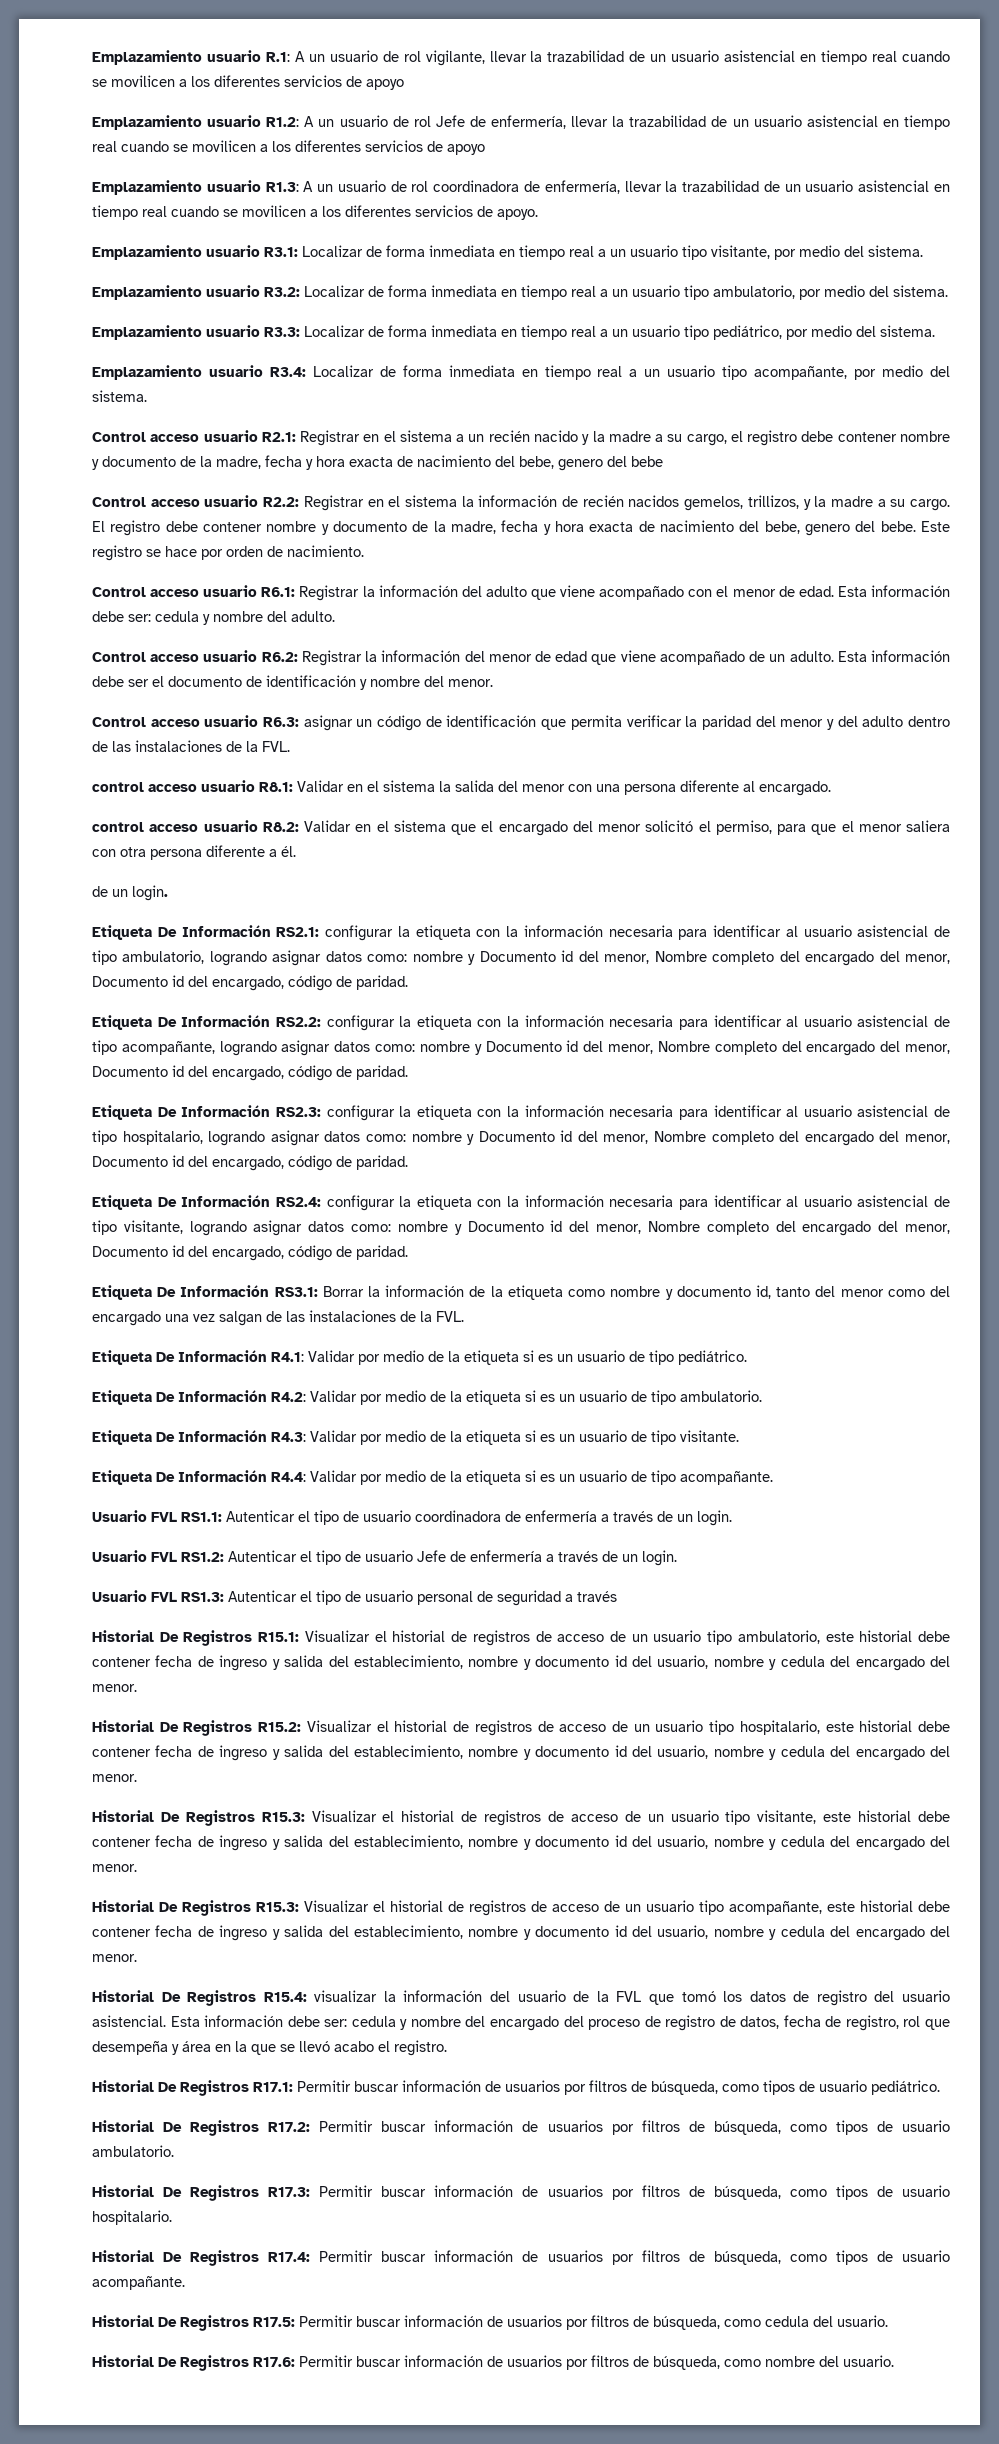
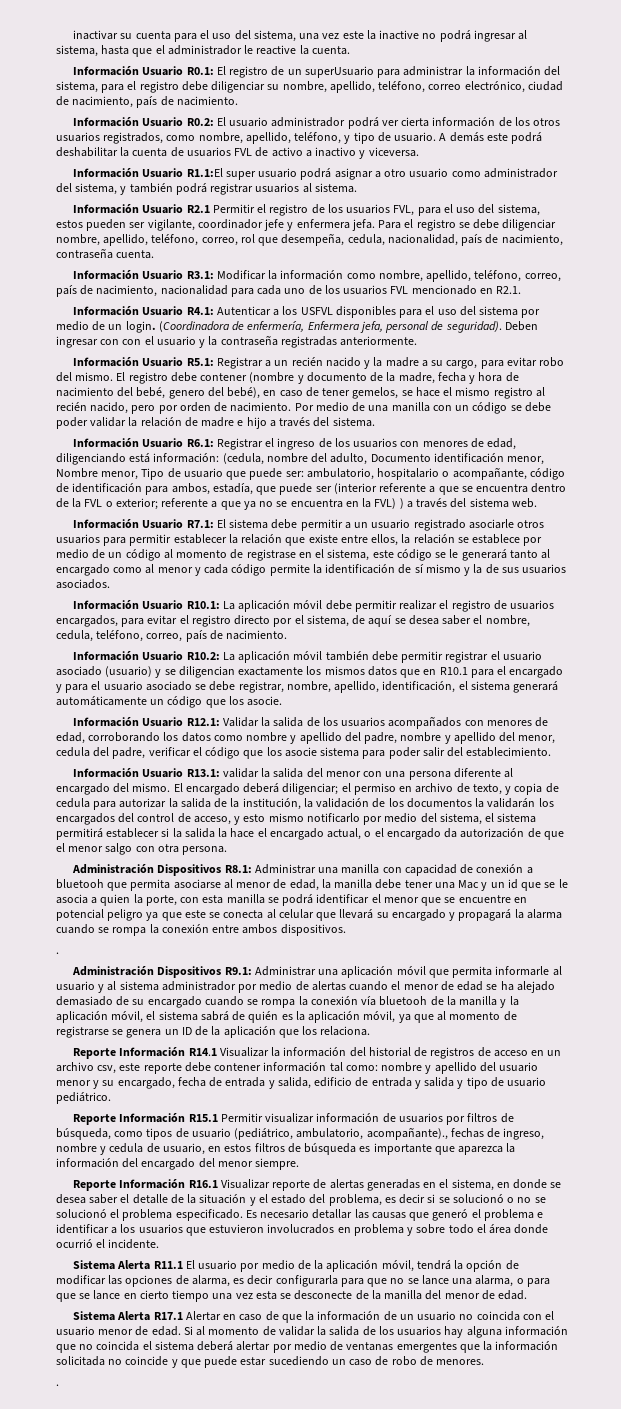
[92,50,950,66] [92,75,404,90] [92,115,950,130] [92,140,485,155] [92,180,951,195] [92,205,538,220] [92,245,923,260] [92,285,948,300] [92,325,935,340] [92,365,951,380] [92,390,147,402] [92,430,452,446] Emplazamiento usuario R.1: A un usuario de rol vigilante, llevar la trazabilidad de un usuario asistencial en tiempo real cuando se movilicen a los diferentes servicios de apoyo // Emplazamiento usuario R1.2: A un usuario de rol Jefe de enfermería, llevar la trazabilidad de un usuario asistencial en tiempo real cuando se movilicen a los diferentes servicios de apoyo // Emplazamiento usuario R1.3: A un usuario de rol coordinadora de enfermería, llevar la trazabilidad de un usuario asistencial en tiempo real cuando se movilicen a los diferentes servicios de apoyo. // Emplazamiento usuario R3.1: Localizar de forma inmediata en tiempo real a un usuario tipo visitante, por medio del sistema. // Emplazamiento usuario R3.2: Localizar de forma inmediata en tiempo real a un usuario tipo ambulatorio, por medio del sistema. // Emplazamiento usuario R3.3: Localizar de forma inmediata en tiempo real a un usuario tipo pediátrico, por medio del sistema. // Emplazamiento usuario R3.4: Localizar de forma inmediata en tiempo real a un usuario tipo acompañante, por medio del sistema. // Control acceso usuario R2.1: Registrar en el sistema -> [73,30,528,42] [56,45,350,57] [73,66,561,78] [56,81,563,93] [56,96,238,108] [73,117,561,129] [56,132,543,144] [56,147,419,159] [73,168,558,180] [56,183,357,195] [73,204,540,216] [56,219,557,231] [56,233,563,246] [56,248,155,259] [73,270,561,282] [56,285,522,297] [73,306,541,318] [56,321,538,333] [56,335,418,348] [73,357,263,369] inactivar su cuenta para el uso del sistema, una vez este la inactive no podrá ingresar al sistema, hasta que el administrador le reactive la cuenta. // Información Usuario R0.1: El registro de un superUsuario para administrar la información del sistema, para el registro debe diligenciar su nombre, apellido, teléfono, correo electrónico, ciudad de nacimiento, país de nacimiento. // Información Usuario R0.2: El usuario administrador podrá ver cierta información de los otros usuarios registrados, como nombre, apellido, teléfono, y tipo de usuario. A demás este podrá deshabilitar la cuenta de usuarios FVL de activo a inactivo y viceversa. // Información Usuario R1.1:El super usuario podrá asignar a otro usuario como administrador del sistema, y también podrá registrar usuarios al sistema. // Información Usuario R2.1 Permitir el registro de los usuarios FVL, para el uso del sistema, estos pueden ser vigilante, coordinador jefe y enfermera jefa. Para el registro se debe diligenciar nombre, apellido, teléfono, correo, rol que desempeña, cedula, nacionalidad, país de nacimiento, contraseña cuenta. // Información Usuario R3.1: Modificar la información como nombre, apellido, teléfono, correo, país de nacimiento, nacionalidad para cada uno de los usuarios FVL mencionado en R2.1. // Información Usuario R4.1: Autenticar a los USFVL disponibles para el uso del sistema por medio de un login. (Coordinadora de enfermería, Enfermera jefa, personal de seguridad). Deben ingresar con con el usuario y la contraseña registradas anteriormente. // Información Usuario R5.1: Registrar
[730,430,950,446] [92,455,663,471] [92,495,951,511] [92,520,951,536] [92,545,364,561] [92,585,950,601] [92,611,335,625] [92,650,950,666] [92,675,493,690] [92,715,951,731] [92,740,290,752] [92,780,435,792] el registro debe contener nombre y documento de la madre, fecha y hora exacta de nacimiento del bebe, genero del bebe // Control acceso usuario R2.2: Registrar en el sistema la información de recién nacidos gemelos, trillizos, y la madre a su cargo. El registro debe contener nombre y documento de la madre, fecha y hora exacta de nacimiento del bebe, genero del bebe. Este registro se hace por orden de nacimiento. // Control acceso usuario R6.1: Registrar la información del adulto que viene acompañado con el menor de edad. Esta información debe ser: cedula y nombre del adulto. // Control acceso usuario R6.2: Registrar la información del menor de edad que viene acompañado de un adulto. Esta información debe ser el documento de identificación y nombre del menor. // Control acceso usuario R6.3: asignar un código de identificación que permita verificar la paridad del menor y del adulto dentro de las instalaciones de la FVL. // control acceso usuario R8.1: Validar en el sistema -> [480,357,565,369] [56,372,519,384] [56,387,545,399] [56,402,551,414] [56,417,375,429] [73,438,517,450] [56,453,545,465] [56,467,565,480] [56,483,567,495] [56,498,537,510] [73,519,545,531] [56,534,543,546] [56,549,551,561] [56,564,567,576] [56,579,110,589] [73,600,555,612] [56,615,530,627] [56,630,288,642] [73,651,542,663] [56,666,564,678] [56,681,559,693] [56,696,283,708] [73,716,549,729] [56,732,556,744] [56,747,552,759] [73,768,259,778] para evitar robo del mismo. El registro debe contener (nombre y documento de la madre, fecha y hora de nacimiento del bebé, genero del bebé), en caso de tener gemelos, se hace el mismo registro al recién nacido, pero por orden de nacimiento. Por medio de una manilla con un código se debe poder validar la relación de madre e hijo a través del sistema. // Información Usuario R6.1: Registrar el ingreso de los usuarios con menores de edad, diligenciando está información: (cedula, nombre del adulto, Documento identificación menor, Nombre menor, Tipo de usuario que puede ser: ambulatorio, hospitalario o acompañante, código de identificación para ambos, estadía, que puede ser (interior referente a que se encuentra dentro de la FVL o exterior; referente a que ya no se encuentra en la FVL) ) a través del sistema web. // Información Usuario R7.1: El sistema debe permitir a un usuario registrado asociarle otros usuarios para permitir establecer la relación que existe entre ellos, la relación se establece por medio de un código al momento de registrase en el sistema, este código se le generará tanto al encargado como al menor y cada código permite la identificación de sí mismo y la de sus usuarios asociados. // Información Usuario R10.1: La aplicación móvil debe permitir realizar el registro de usuarios encargados, para evitar el registro directo por el sistema, de aquí se desea saber el nombre, cedula, teléfono, correo, país de nacimiento. // Información Usuario R10.2: La aplicación móvil también debe permitir registrar el usuario asociado (usuario) y se diligencian exactamente los mismos datos que en R10.1 para el encargado y para el usuario asociado se debe registrar, nombre, apellido, identificación, el sistema generará automáticamente un código que los asocie. // Información Usuario R12.1: Validar la salida de los usuarios acompañados con menores de edad, corroborando los datos como nombre y apellido del padre, nombre y apellido del menor, cedula del padre, verificar el código que los asocie sistema para poder salir del establecimiento. // Información Usuario R13.1: validar
[759,781,831,796] [92,820,806,836] encargado. // control acceso usuario R8.2: Validar en el sistema que el encargado del menor solicitó el permiso, para -> [56,783,559,795] [56,798,554,810] [56,813,537,825] [56,828,541,840] encargado del mismo. El encargado deberá diligenciar; el permiso en archivo de texto, y copia de cedula para autorizar la salida de la institución, la validación de los documentos la validarán los encargados del control de acceso, y esto mismo notificarlo por medio del sistema, el sistema permitirá establecer si la salida la hace el encargado actual, o el encargado da autorización de
[906,820,950,832] saliera -> [105,843,133,855] salgo
[150,845,296,860] [92,885,168,901] [92,925,950,941] [92,950,951,966] [92,975,408,991] [92,1015,950,1031] [92,1040,951,1056] [92,1065,408,1081] [92,1105,950,1121] [92,1130,950,1146] [92,1155,408,1171] [92,1195,950,1211] [92,1220,951,1236] [92,1245,408,1261] [92,1285,951,1300] [92,1310,464,1326] [92,1350,747,1365] [92,1390,762,1405] [92,1430,739,1445] [92,1470,773,1485] [92,1510,732,1526] [92,1550,677,1566] [92,1590,617,1606] [92,1630,950,1646] [92,1655,951,1671] [92,1684,137,1692] [92,1720,950,1736] [92,1745,951,1761] [92,1774,137,1782] [92,1810,951,1826] [92,1835,951,1851] [92,1864,137,1872] [92,1900,950,1916] [92,1925,951,1941] [92,1954,137,1962] [92,1990,950,2006] [92,2015,950,2031] [92,2040,447,2056] [92,2080,399,2096] persona diferente a él. // de un login. // Etiqueta De Información RS2.1: configurar la etiqueta con la información necesaria para identificar al usuario asistencial de tipo ambulatorio, logrando asignar datos como: nombre y Documento id del menor, Nombre completo del encargado del menor, Documento id del encargado, código de paridad. // Etiqueta De Información RS2.2: configurar la etiqueta con la información necesaria para identificar al usuario asistencial de tipo acompañante, logrando asignar datos como: nombre y Documento id del menor, Nombre completo del encargado del menor, Documento id del encargado, código de paridad. // Etiqueta De Información RS2.3: configurar la etiqueta con la información necesaria para identificar al usuario asistencial de tipo hospitalario, logrando asignar datos como: nombre y Documento id del menor, Nombre completo del encargado del menor, Documento id del encargado, código de paridad. // Etiqueta De Información RS2.4: configurar la etiqueta con la información necesaria para identificar al usuario asistencial de tipo visitante, logrando asignar datos como: nombre y Documento id del menor, Nombre completo del encargado del menor, Documento id del encargado, código de paridad. // Etiqueta De Información RS3.1: Borrar la información de la etiqueta como nombre y documento id, tanto del menor como del encargado una vez salgan de las instalaciones de la FVL. // Etiqueta De Información R4.1: Validar por medio de la etiqueta si es un usuario de tipo pediátrico. // Etiqueta De Información R4.2: Validar por medio de la etiqueta si es un usuario de tipo ambulatorio. // Etiqueta De Información R4.3: Validar por medio de la etiqueta si es un usuario de tipo visitante. // Etiqueta De Información R4.4: Validar por medio de la etiqueta si es un usuario de tipo acompañante. // Usuario FVL RS1.1: Autenticar el tipo de usuario coordinadora de enfermería a través de un login. // Usuario FVL RS1.2: Autenticar el tipo de usuario Jefe de enfermería a través de un login. // Usuario FVL RS1.3: Autenticar el tipo de usuario personal de seguridad a través // Historial De Registros R15.1: Visualizar el historial de registros de acceso de un usuario tipo ambulatorio, este historial debe contener fecha de ingreso y salida del establecimiento, nombre y documento id del usuario, nombre y cedula del encargado del menor. // Historial De Registros R15.2: Visualizar el historial de registros de acceso de un usuario tipo hospitalario, este historial debe contener fecha de ingreso y salida del establecimiento, nombre y documento id del usuario, nombre y cedula del encargado del menor. // Historial De Registros R15.3: Visualizar el historial de registros de acceso de un usuario tipo visitante, este historial debe contener fecha de ingreso y salida del establecimiento, nombre y documento id del usuario, nombre y cedula del encargado del menor. // Historial De Registros R15.3: Visualizar el historial de registros de acceso de un usuario tipo acompañante, este historial debe contener fecha de ingreso y salida del establecimiento, nombre y documento id del usuario, nombre y cedula del encargado del menor. // Historial De Registros R15.4: visualizar la información del usuario de la FVL que tomó los datos de registro del usuario asistencial. Esta información debe ser: cedula y nombre del encargado del proceso de registro de datos, fecha de registro, rol que desempeña y área en la que se llevó acabo el registro. // Historial De Registros R17.1: Permitir buscar -> [182,846,228,855] [72,864,533,876] [56,879,568,891] [56,894,527,906] [56,909,562,921] [56,924,346,936] [56,952,59,954] [72,966,562,978] [56,981,555,993] [56,996,519,1008] [56,1011,517,1023] [56,1026,371,1038] [73,1047,562,1059] [56,1062,539,1074] [56,1077,547,1089] [56,1092,111,1104] [73,1113,315,1125] persona. // Administración Dispositivos R8.1: Administrar una manilla con capacidad de conexión a bluetooh que permita asociarse al menor de edad, la manilla debe tener una Mac y un id que se le asocia a quien la porte, con esta manilla se podrá identificar el menor que se encuentre en potencial peligro ya que este se conecta al celular que llevará su encargado y propagará la alarma cuando se rompa la conexión entre ambos dispositivos. // . // Administración Dispositivos R9.1: Administrar una aplicación móvil que permita informarle al usuario y al sistema administrador por medio de alertas cuando el menor de edad se ha alejado demasiado de su encargado cuando se rompa la conexión vía bluetooh de la manilla y la aplicación móvil, el sistema sabrá de quién es la aplicación móvil, ya que al momento de registrarse se genera un ID de la aplicación que los relaciona. // Reporte Información R14.1 Visualizar la información del historial de registros de acceso en un archivo csv, este reporte debe contener información tal como: nombre y apellido del usuario menor y su encargado, fecha de entrada y salida, edificio de entrada y salida y tipo de usuario pediátrico. // Reporte Información R15.1 Permitir visualizar
[871,2080,940,2095] [92,2120,950,2136] [92,2145,174,2157] [92,2185,950,2201] [92,2210,172,2225] [92,2250,950,2266] [92,2276,185,2290] [92,2315,888,2331] [92,2355,894,2371] pediátrico. // Historial De Registros R17.2: Permitir buscar información de usuarios por filtros de búsqueda, como tipos de usuario ambulatorio. // Historial De Registros R17.3: Permitir buscar información de usuarios por filtros de búsqueda, como tipos de usuario hospitalario. // Historial De Registros R17.4: Permitir buscar información de usuarios por filtros de búsqueda, como tipos de usuario acompañante. // Historial De Registros R17.5: Permitir buscar información de usuarios por filtros de búsqueda, como cedula del usuario. // Historial De Registros R17.6: Permitir buscar información de usuarios por filtros de búsqueda, como nombre del usuario. -> [234,1127,545,1140] [56,1143,516,1155] [56,1158,300,1170] [73,1179,562,1191] [56,1194,546,1206] [56,1209,544,1221] [56,1224,549,1236] [56,1239,160,1249] [73,1260,519,1272] [56,1275,550,1287] [56,1290,528,1302] [73,1311,555,1323] [56,1326,568,1338] [56,1341,559,1353] [56,1356,485,1368] [56,1384,59,1386] (pediátrico, ambulatorio, acompañante)., fechas de ingreso, nombre y cedula de usuario, en estos filtros de búsqueda es importante que aparezca la información del encargado del menor siempre. // Reporte Información R16.1 Visualizar reporte de alertas generadas en el sistema, en donde se desea saber el detalle de la situación y el estado del problema, es decir si se solucionó o no se solucionó el problema especificado. Es necesario detallar las causas que generó el problema e identificar a los usuarios que estuvieron involucrados en problema y sobre todo el área donde ocurrió el incidente. // Sistema Alerta R11.1 El usuario por medio de la aplicación móvil, tendrá la opción de modificar las opciones de alarma, es decir configurarla para que no se lance una alarma, o para que se lance en cierto tiempo una vez esta se desconecte de la manilla del menor de edad. // Sistema Alerta R17.1 Alertar en caso de que la información de un usuario no coincida con el usuario menor de edad. Si al momento de validar la salida de los usuarios hay alguna información que no coincida el sistema deberá alertar por medio de ventanas emergentes que la información solicitada no coincide y que puede estar sucediendo un caso de robo de menores. // .

